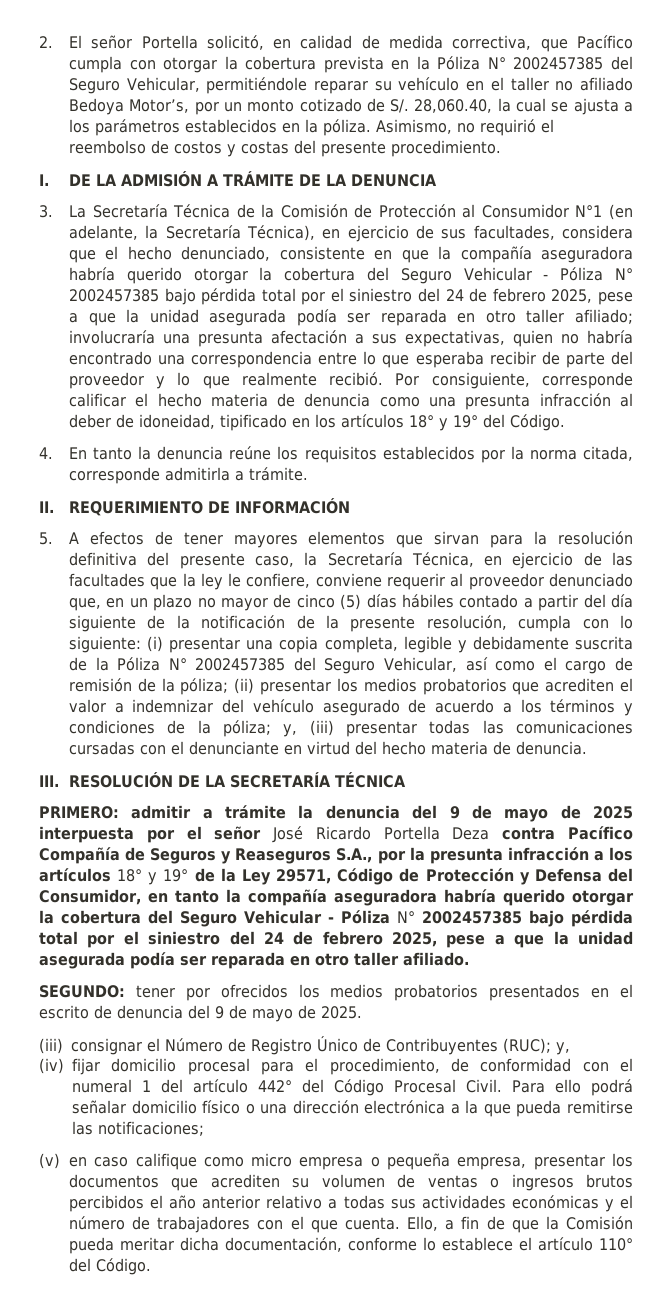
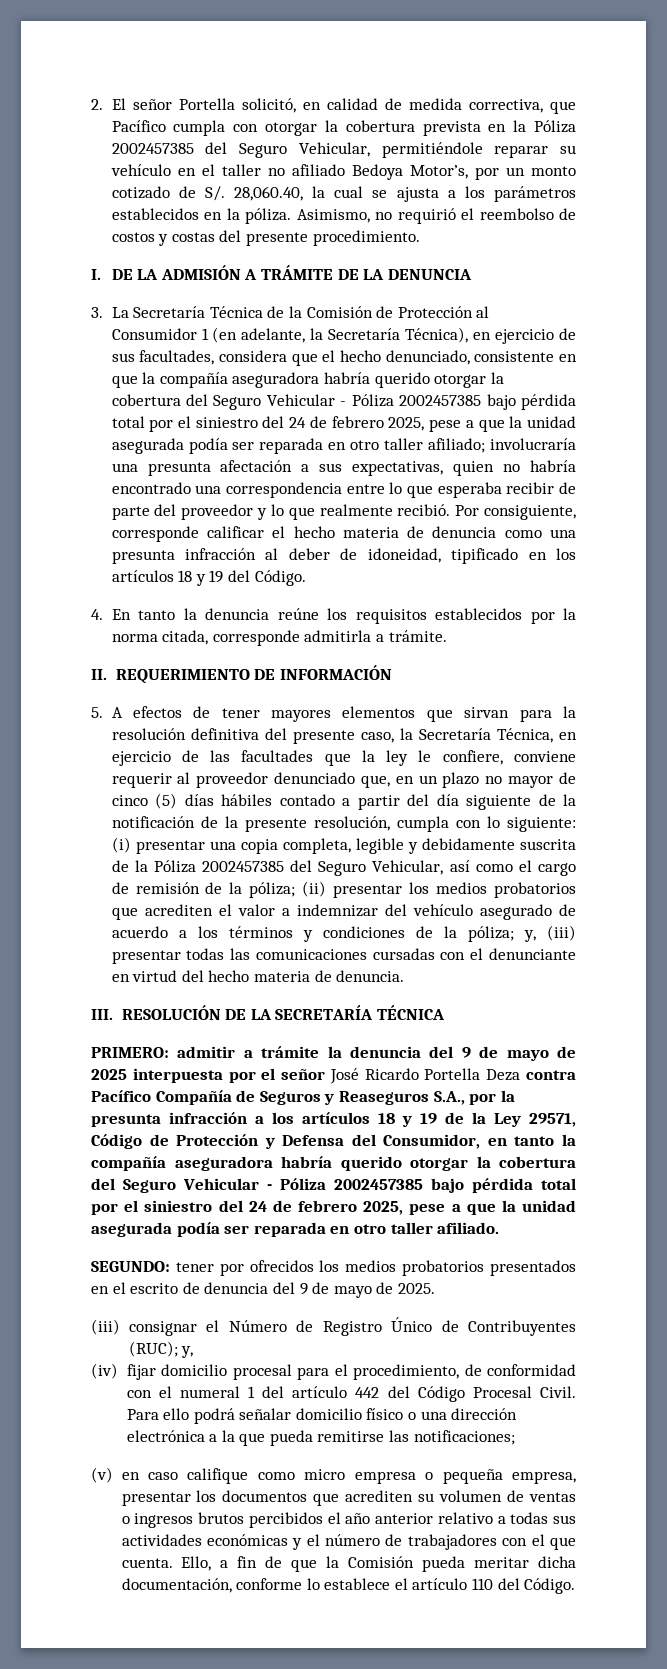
[487,57,506,69] N° -> (576, 126) none
[575,205,603,217] N°1 -> [201,328,209,340] 1
[615,268,634,280] N° -> (394, 400) none
[408,415,478,431] 18° y 19° -> [178,570,224,586] 18 y 19
[168,658,187,670] N° -> (196, 866) none
[117,869,189,885] 18° y 19° -> [378,1113,437,1127] 18 y 19
[396,911,415,923] N° -> (326, 1184) none
[258,1080,292,1092] 442° -> [355,1387,380,1398] 442
[599,1238,633,1251] 110° -> [472,1578,494,1590] 110

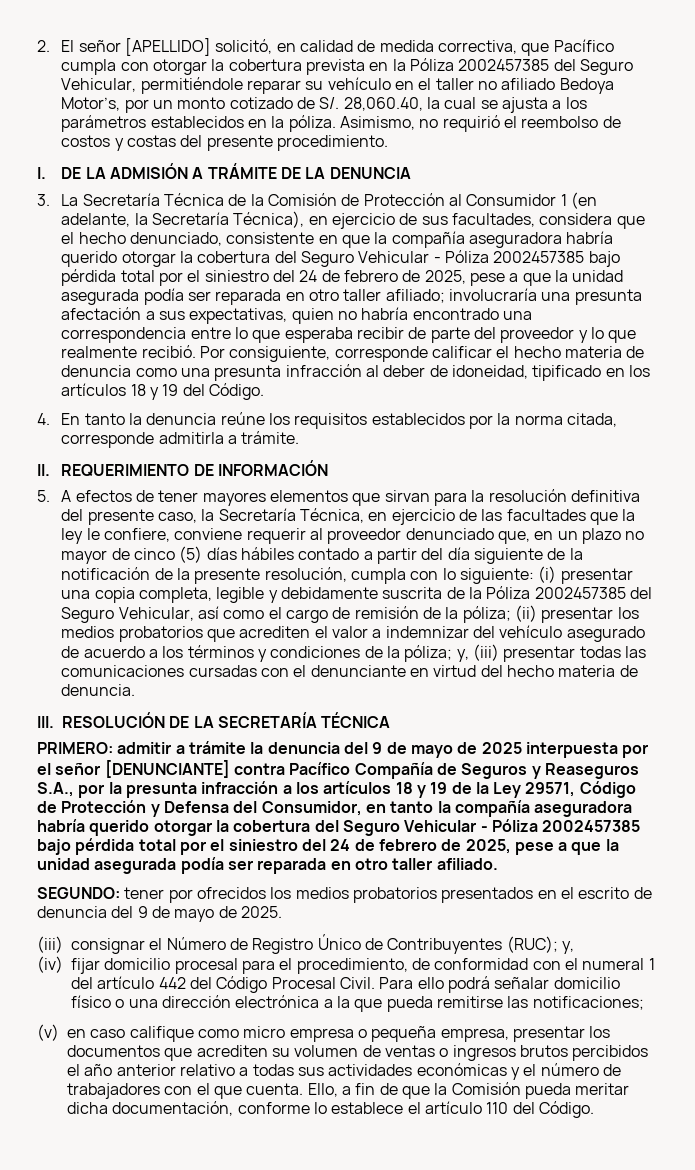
[178,98,235,110] Portella -> [125,38,212,56] [APELLIDO]
(384, 422) none -> [402,270,421,282] de
[329,1068,521,1084] José Ricardo Portella Deza -> [104,760,230,778] [DENUNCIANTE]
(357, 1206) none -> [441,839,462,851] de

